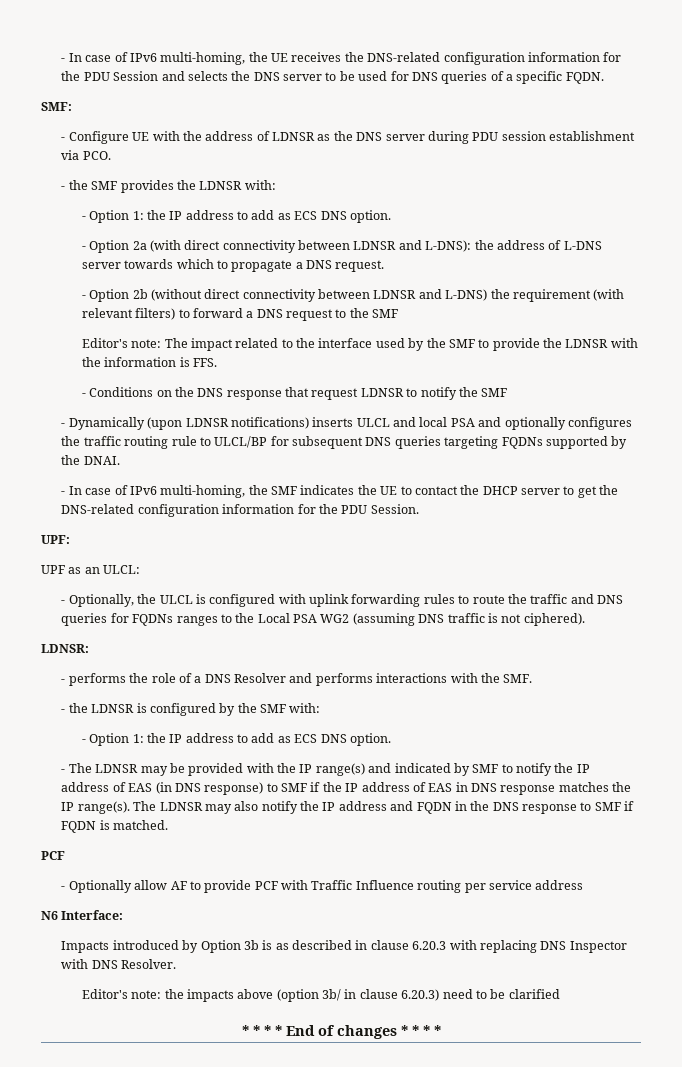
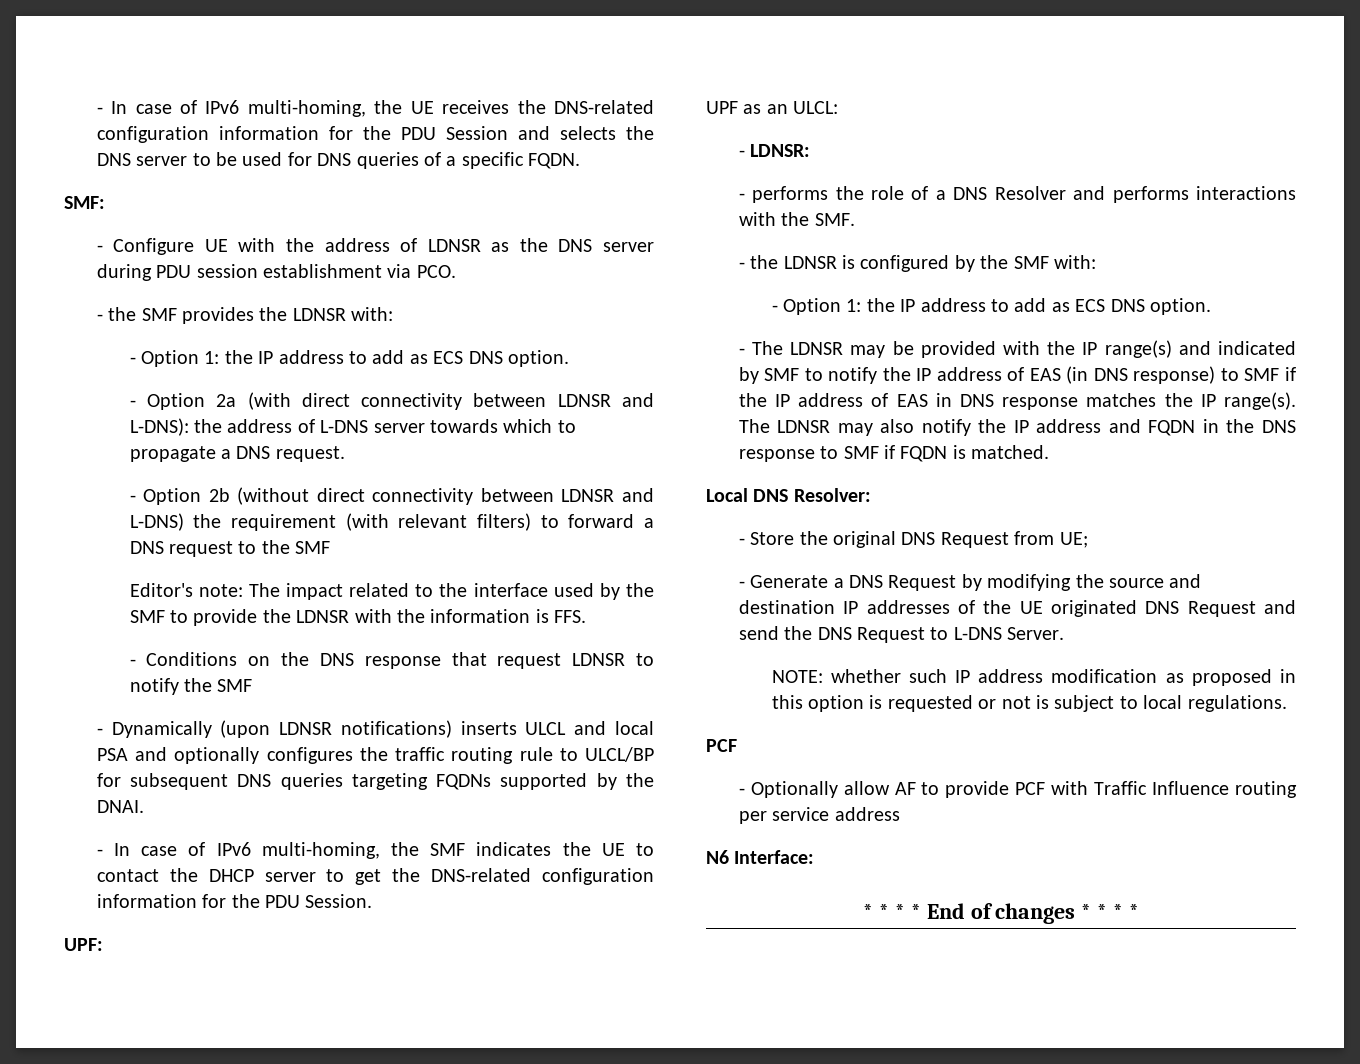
[68,594,624,607] [61,613,585,626] Optionally, the ULCL is configured with uplink forwarding rules to route the traffic and DNS queries for FQDNs ranges to the Local PSA WG2 (assuming DNS traffic is not ciphered). // -> (745, 153) none
(169, 825) none -> [706,488,871,502] [738,531,1088,548] [738,574,1202,591] [738,600,1296,617] [738,626,1065,643] [771,669,1296,686] [771,695,1287,712] // Local DNS Resolver: // - Store the original DNS Request from UE; // - Generate a DNS Request by modifying the source and destination IP addresses of the UE originated DNS Request and send the DNS Request to L-DNS Server. // NOTE: whether such IP address modification as proposed in this option is requested or not is subject to local regulations.
[61,940,627,953] [61,959,177,969] [81,989,560,1002] // Impacts introduced by Option 3b is as described in clause 6.20.3 with replacing DNS Inspector with DNS Resolver. // Editor's note: the impacts above (option 3b/ in clause 6.20.3) need to be clarified -> (815, 857) none

